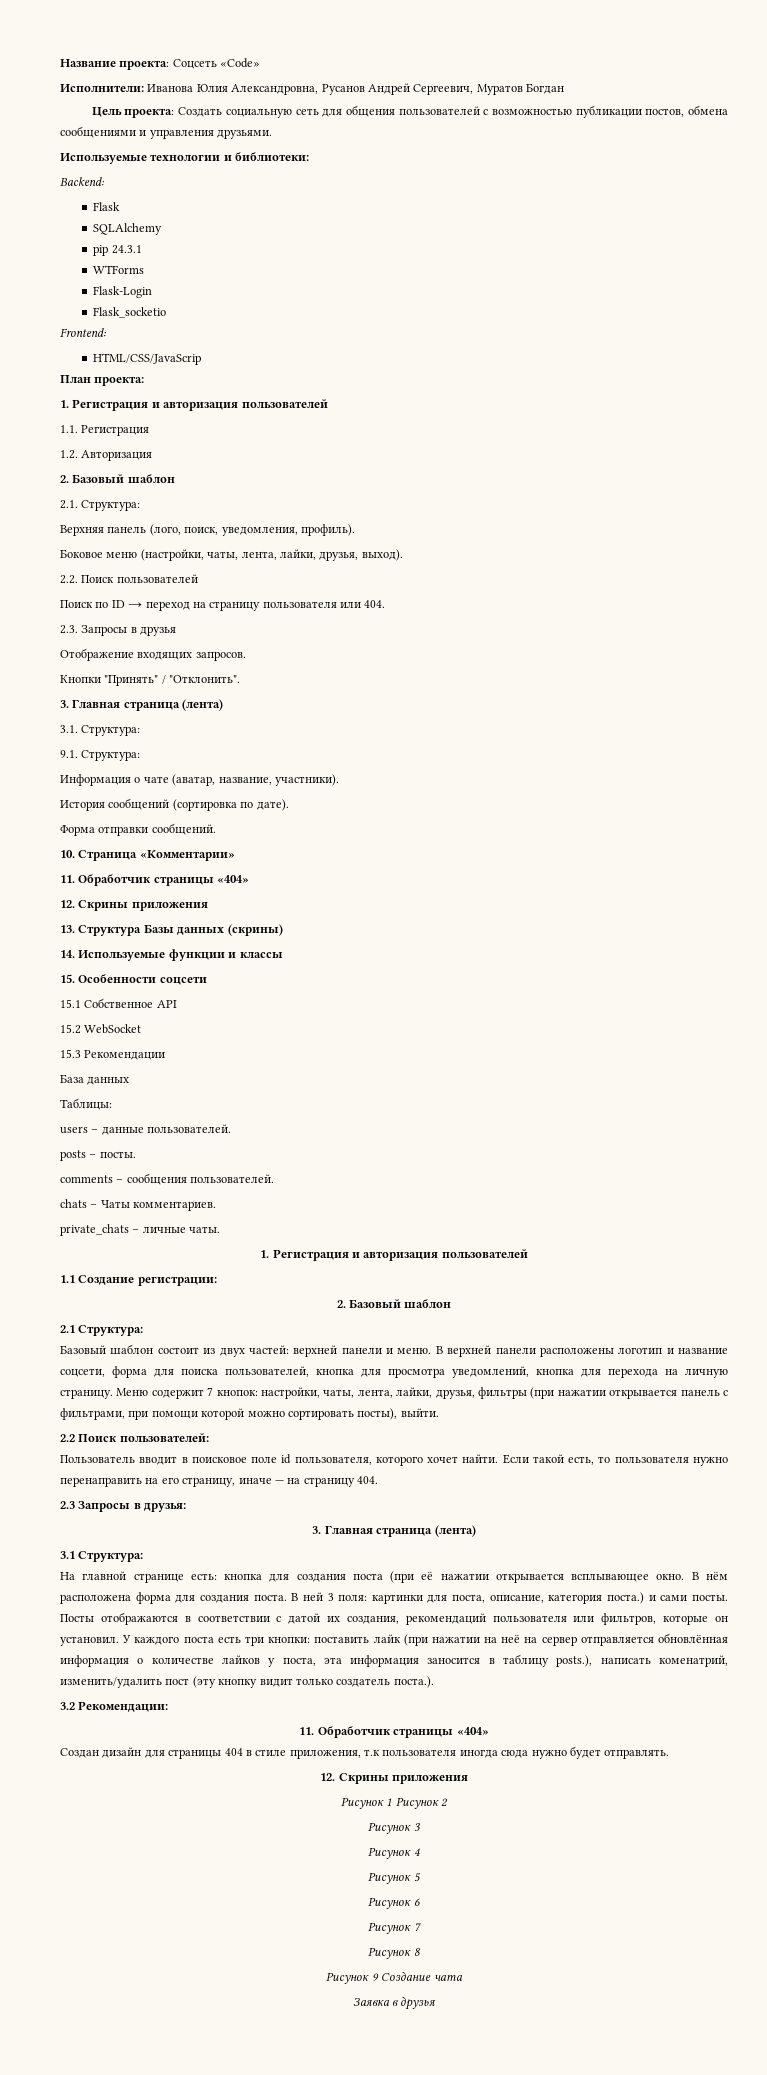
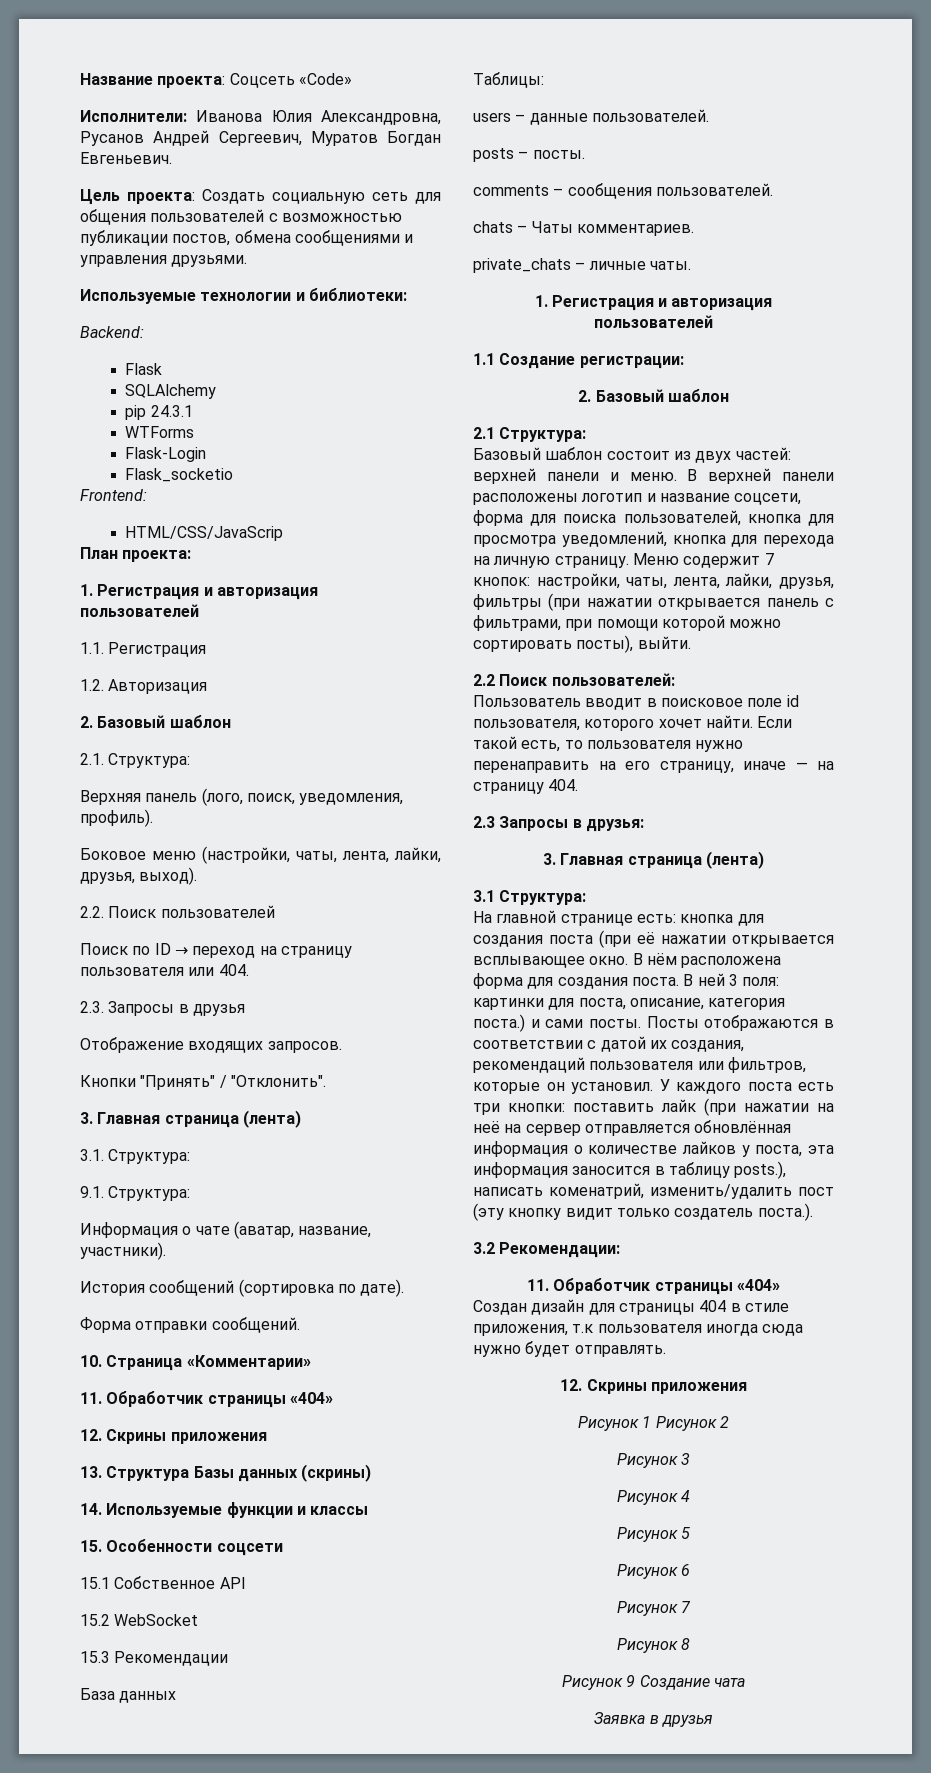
(564, 88) none -> [80,152,172,164] Евгеньевич.

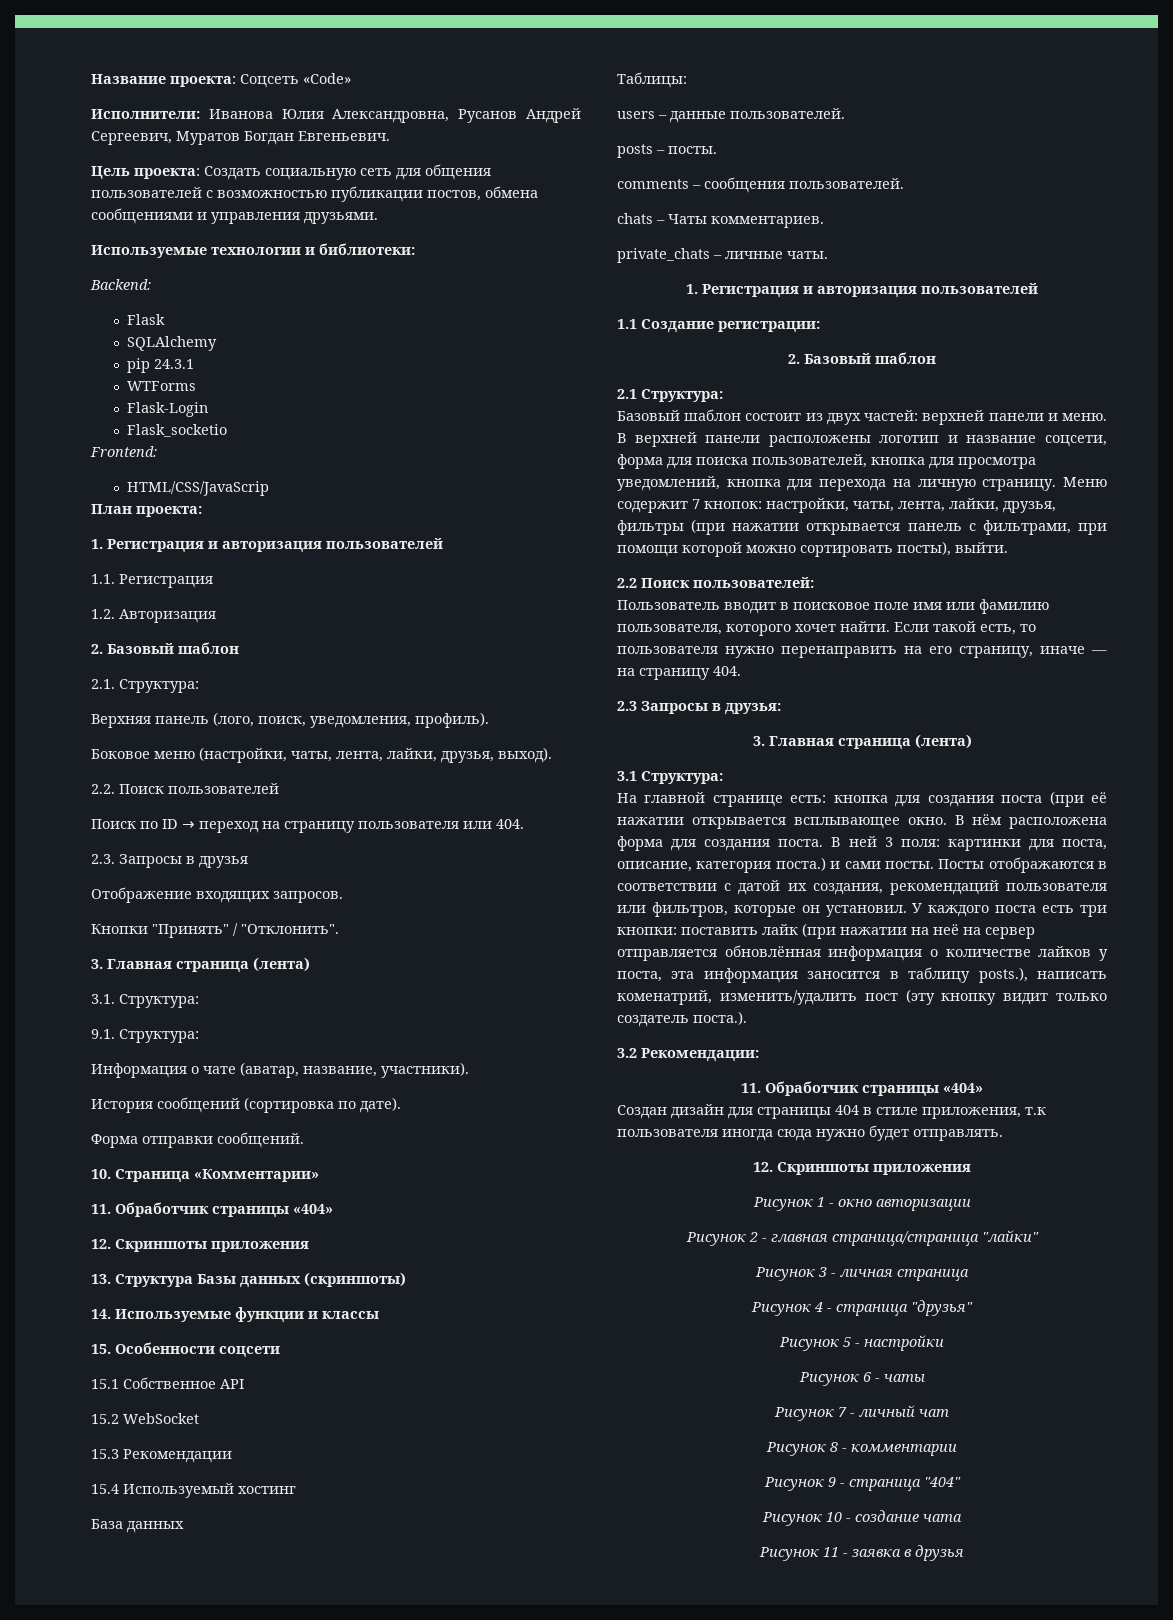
[106,1429,167,1444] Скрины -> [115,1239,207,1252] Скриншоты
[301,1464,372,1482] (скрины) -> [304,1272,406,1287] (скриншоты)
(229, 1658) none -> [91,1483,296,1498] // 15.4 Используемый хостинг
[786,695,799,707] id -> [913,599,1049,614] имя или фамилию
[586,1379,647,1394] Скрины -> [777,1162,869,1175] Скриншоты
(652, 1422) none -> [828,1199,971,1211] - окно авторизации //
(729, 1422) none -> [761,1230,1039,1246] - главная страница/страница "лайки"
(691, 1459) none -> [831,1269,969,1281] - личная страница
(691, 1496) none -> [827,1300,973,1316] - страница "друзья"
(691, 1533) none -> [855,1335,944,1351] - настройки
(691, 1570) none -> [874,1374,925,1382] - чаты
(692, 1607) none -> [850,1405,949,1417] - личный чат
(691, 1644) none -> [842,1444,957,1456] - комментарии
[639,1675,745,1690] [594,1712,646,1724] Создание чата // Заявка -> [839,1477,961,1491] [762,1510,962,1526] [759,1547,901,1561] - страница "404" // Рисунок 10 - создание чата // Рисунок 11 - заявка

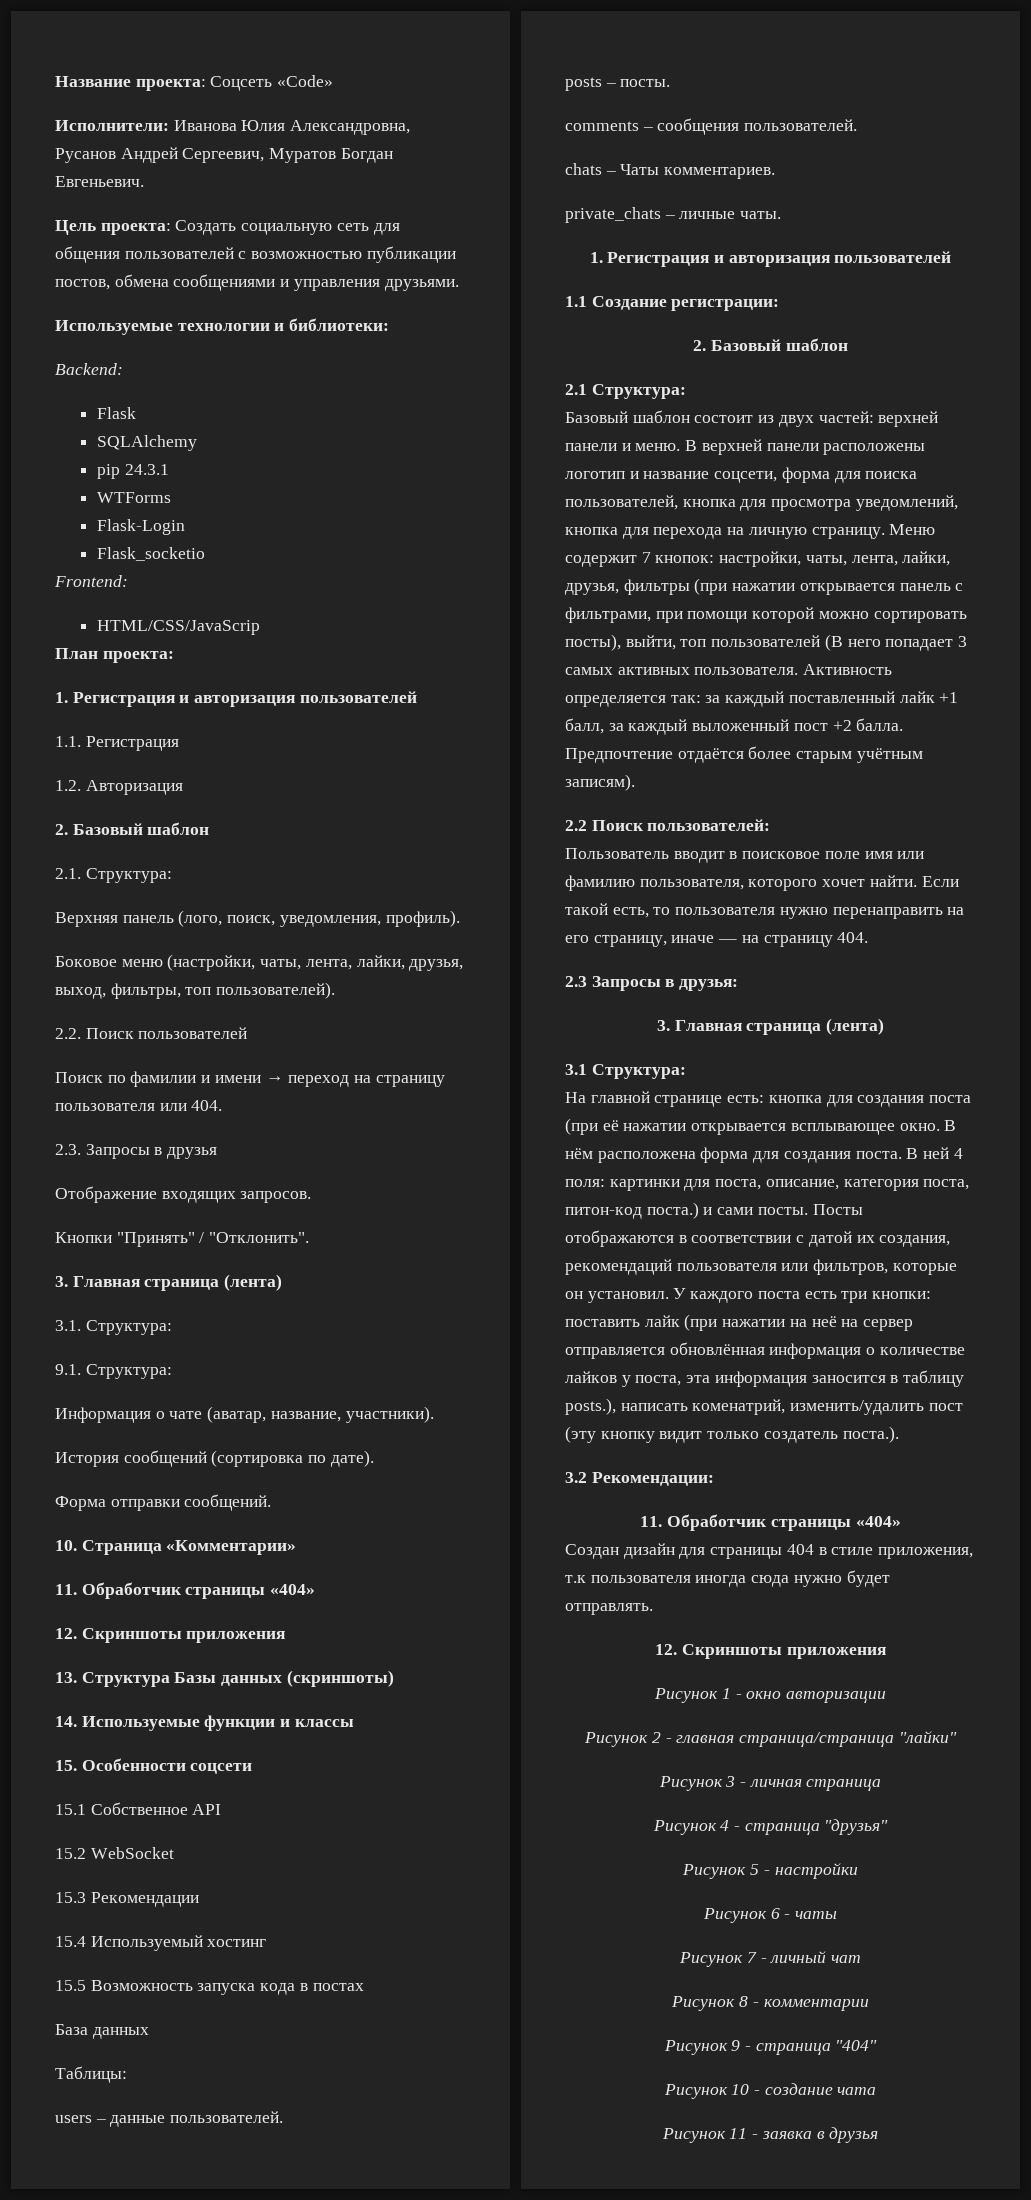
[498,747,552,763] выход). -> [55,982,336,999] выход, фильтры, топ пользователей).
[162,819,178,829] ID -> [130,1071,261,1087] фамилии и имени
(296, 1490) none -> [55,1980,364,1995] // 15.5 Возможность запуска кода в постах
[955,542,1008,553] выйти. -> [625,634,968,651] [565,664,893,675] [565,691,959,707] [565,718,904,735] [565,746,923,763] [565,774,635,791] выйти, топ пользователей (В него попадает 3 самых активных пользователя. Активность определяется так: за каждый поставленный лайк +1 балл, за каждый выложенный пост +2 балла. Предпочтение отдаётся более старым учётным записям).
[884,837,893,847] 3 -> [953,1148,963,1159] 4
(772, 867) none -> [923,1179,970,1190] [565,1207,642,1219] поста, питон-код

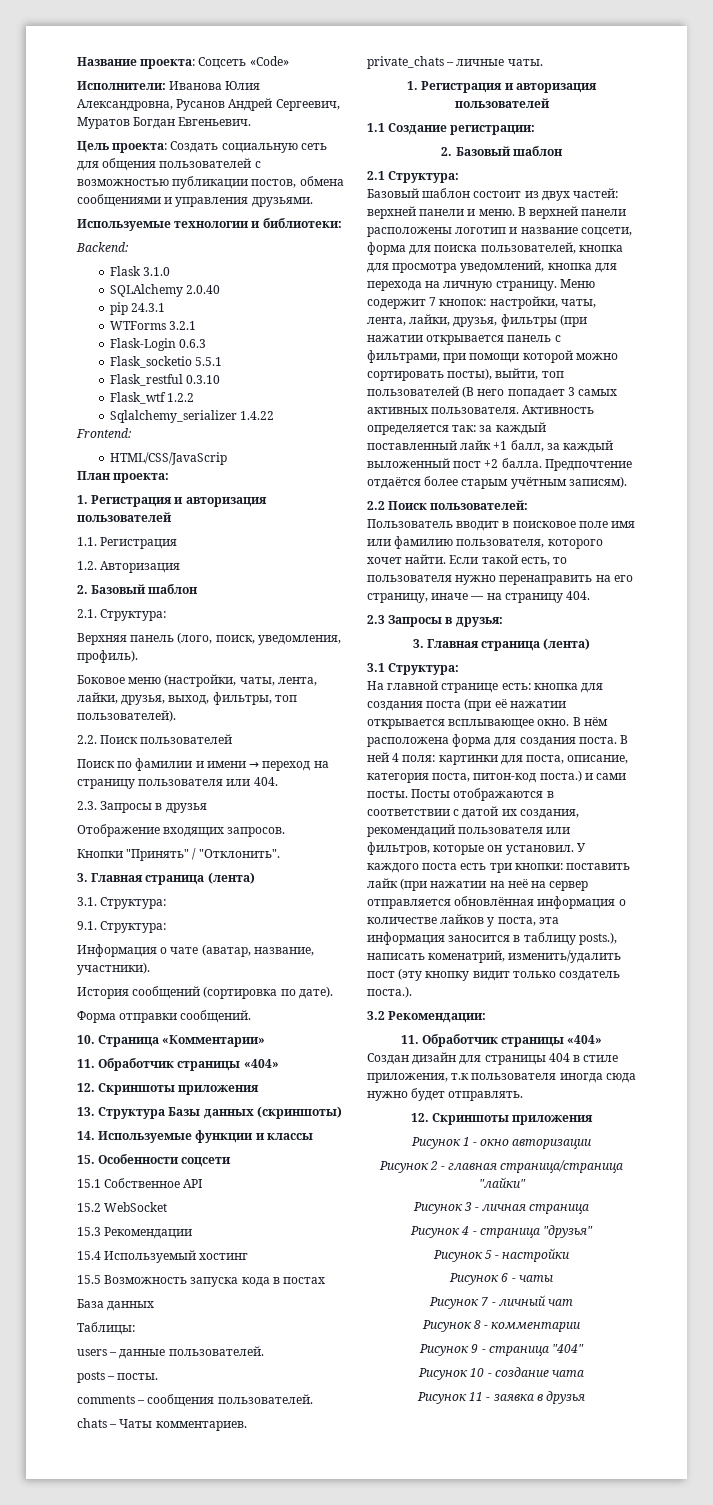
(137, 413) none -> [142,267,170,276] 3.1.0
(198, 443) none -> [185,285,220,294] 2.0.40
(172, 497) none -> [168,321,196,330] 3.2.1
(186, 527) none -> [178,339,206,348] 0.6.3
(206, 554) none -> [194,357,222,366] [109,374,220,386] [109,392,194,404] [109,410,274,423] 5.5.1 // Flask_restful 0.3.10 // Flask_wtf 1.2.2 // Sqlalchemy_serializer 1.4.22

